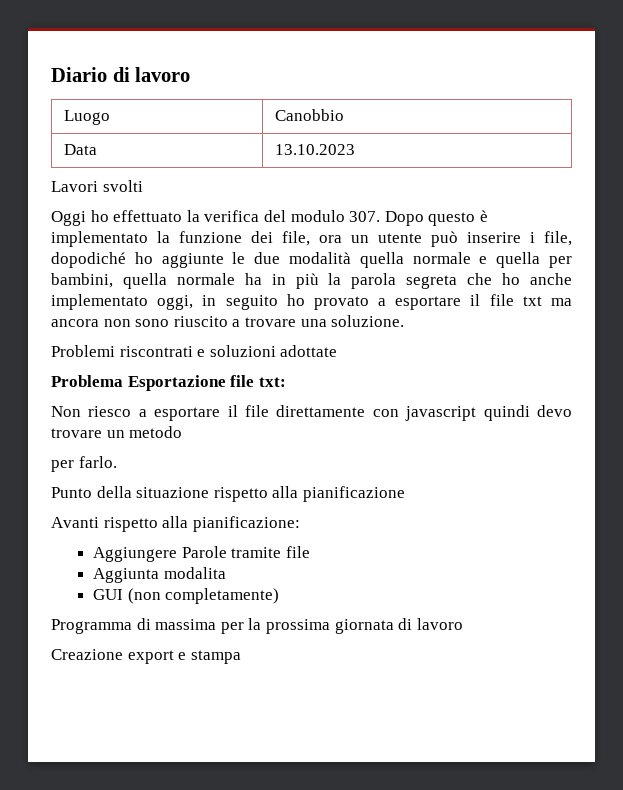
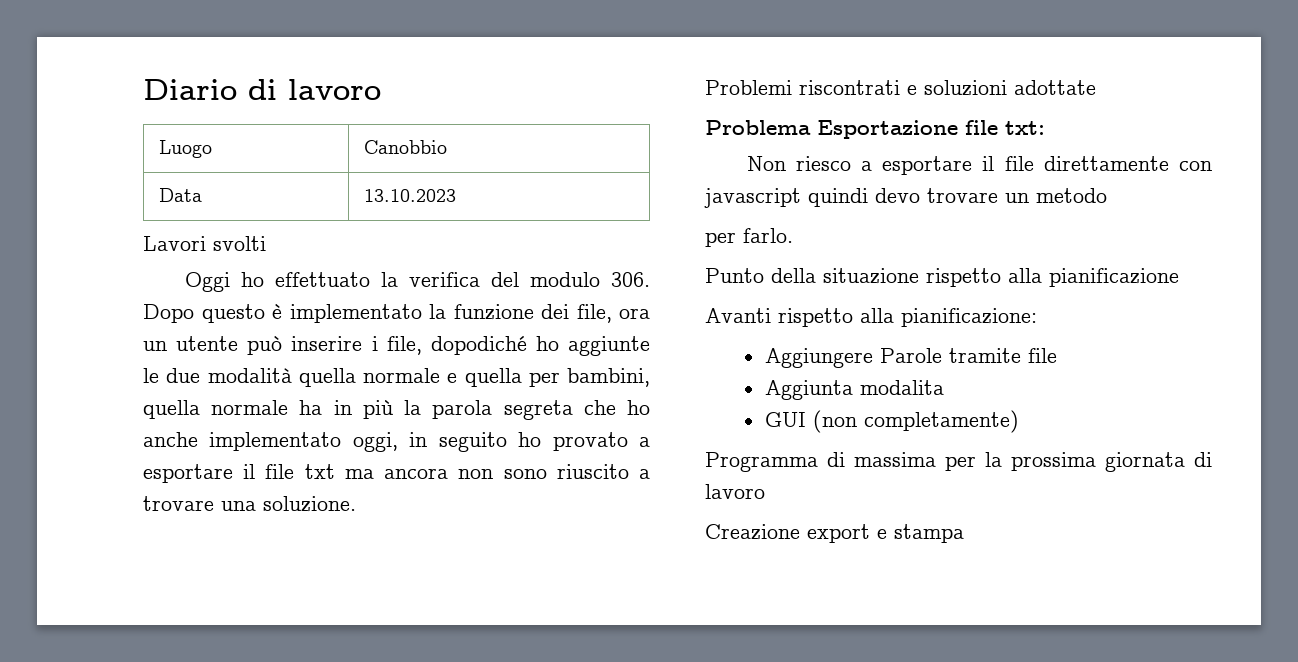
[349,211,381,222] 307. -> [611,272,650,287] 306.

